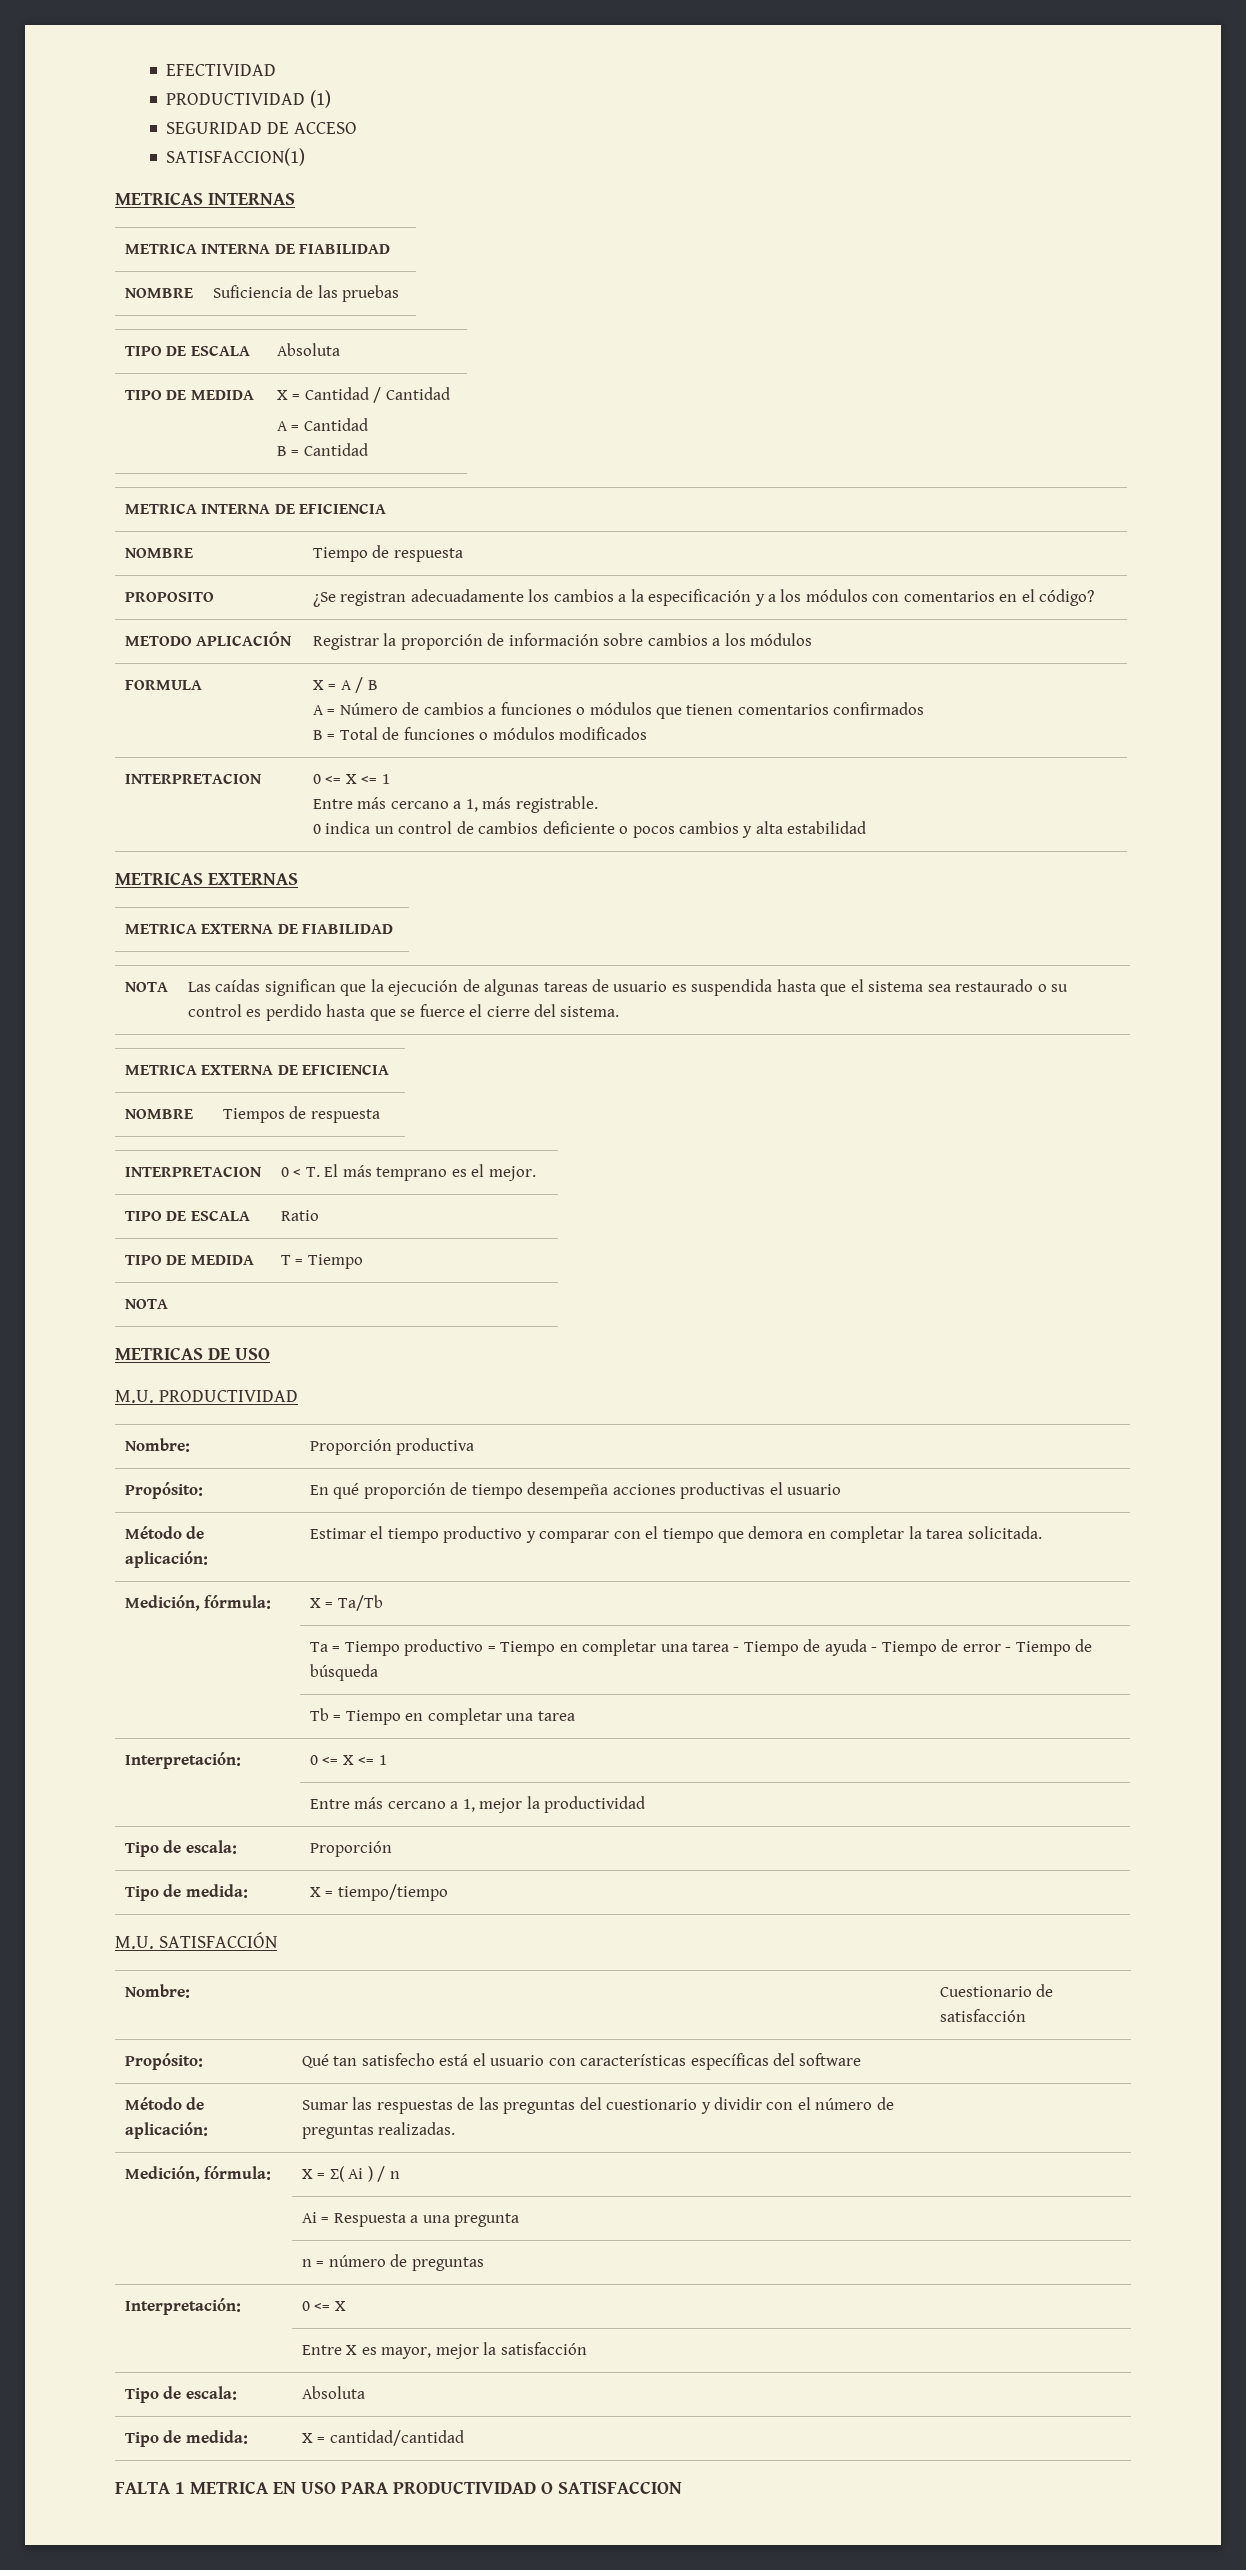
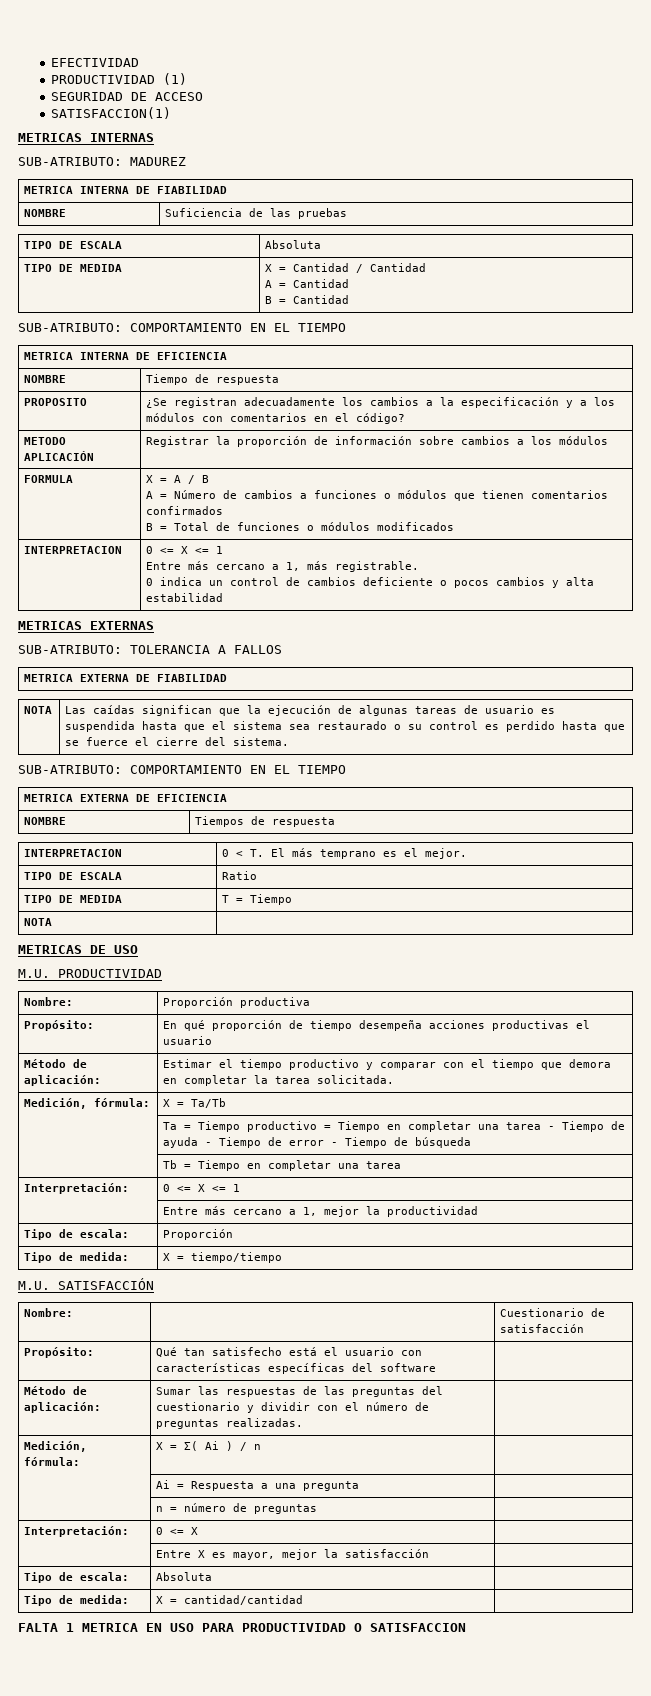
(295, 199) none -> [18,157,186,166] // SUB-ATRIBUTO: MADUREZ
(368, 449) none -> [18,323,346,332] // SUB-ATRIBUTO: COMPORTAMIENTO EN EL TIEMPO
(298, 879) none -> [18,645,282,654] // SUB-ATRIBUTO: TOLERANCIA A FALLOS
(620, 1011) none -> [18,765,346,774] // SUB-ATRIBUTO: COMPORTAMIENTO EN EL TIEMPO

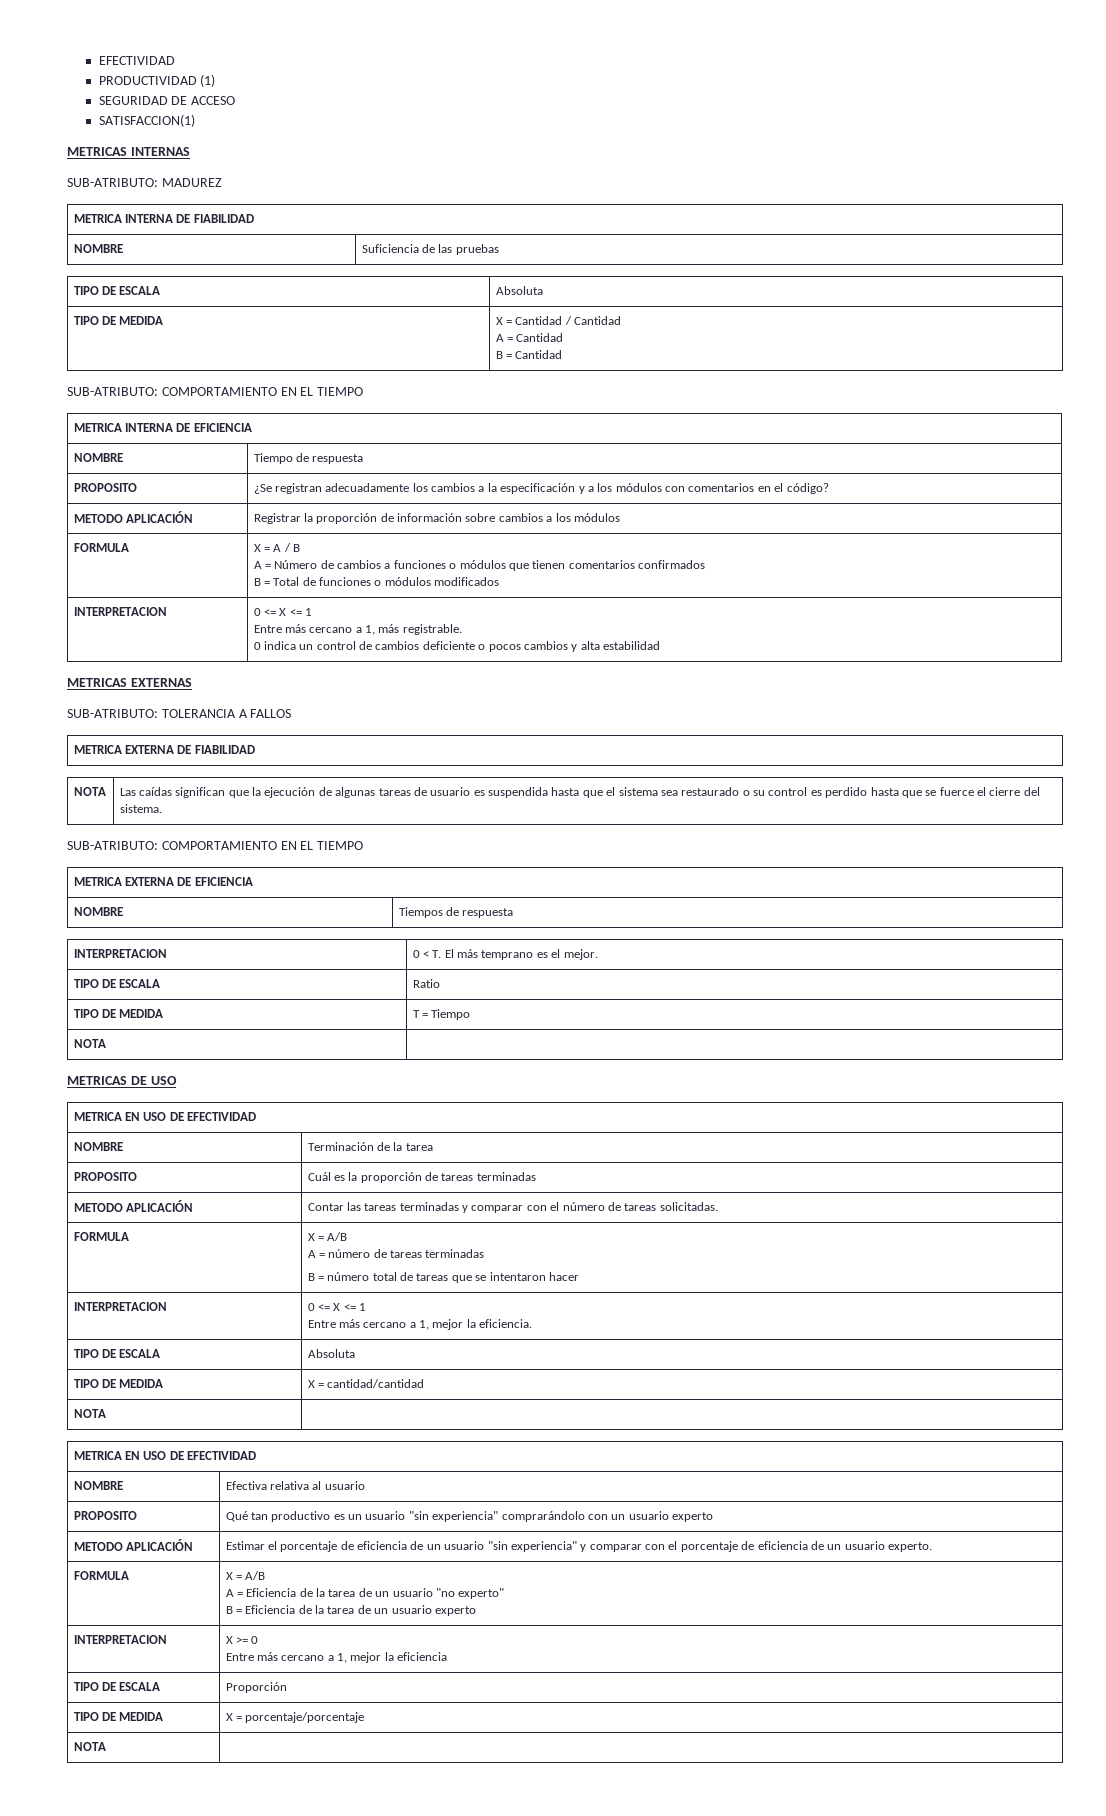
[18,969,162,978] [24,997,74,1006] [163,997,311,1008] [24,1020,95,1031] [163,1020,591,1031] [163,1036,213,1045] [24,1059,88,1068] [24,1075,102,1086] [163,1059,612,1070] [163,1075,395,1086] [24,1098,151,1109] [163,1098,227,1108] [163,1121,626,1132] [163,1137,472,1148] [163,1160,402,1171] [24,1183,130,1194] [163,1184,241,1192] [163,1206,479,1217] [24,1229,130,1240] [163,1229,234,1240] [24,1252,130,1263] [163,1252,283,1263] [18,1278,154,1290] [24,1308,74,1317] [500,1308,606,1317] [500,1324,585,1333] [24,1347,95,1358] [156,1347,423,1357] [156,1363,437,1374] [24,1386,88,1395] [24,1402,102,1413] [156,1386,444,1397] [156,1402,430,1413] [156,1418,304,1429] [24,1441,88,1452] [24,1457,81,1466] [156,1441,262,1451] [156,1480,360,1491] [156,1503,318,1514] [24,1526,130,1537] [156,1527,199,1535] [156,1549,430,1560] [24,1572,130,1583] [156,1572,213,1581] [24,1595,130,1606] // M.U. PRODUCTIVIDAD // Nombre: | Proporción productiva // Propósito: | En qué proporción de tiempo desempeña acciones productivas el usuario // Método de aplicación: | Estimar el tiempo productivo y comparar con el tiempo que demora en completar la tarea solicitada. // Medición, fórmula: | X = Ta/Tb // | Ta = Tiempo productivo = Tiempo en completar una tarea - Tiempo de ayuda - Tiempo de error - Tiempo de búsqueda // | Tb = Tiempo en completar una tarea // Interpretación: | 0 <= X <= 1 // | Entre más cercano a 1, mejor la productividad // Tipo de escala: | Proporción // Tipo de medida: | X = tiempo/tiempo // M.U. SATISFACCIÓN // Nombre: | | Cuestionario de satisfacción // Propósito: | Qué tan satisfecho está el usuario con características específicas del software | // Método de aplicación: | Sumar las respuestas de las preguntas del cuestionario y dividir con el número de preguntas realizadas. | // Medición, fórmula: | X = Ʃ( Ai ) / n | // | Ai = Respuesta a una pregunta | // | n = número de preguntas | // Interpretación: | 0 <= X | // | Entre X es mayor, mejor la satisfacción | // Tipo de escala: | Absoluta | // Tipo de medida: -> [73,1112,257,1121] [73,1142,123,1151] [307,1142,433,1151] [73,1172,137,1181] [307,1172,536,1183] [73,1200,193,1212] [307,1202,718,1213] [73,1232,129,1241] [307,1232,348,1241] [307,1249,485,1258] [307,1272,579,1283] [73,1302,167,1311] [307,1303,367,1311] [307,1319,533,1330] [73,1349,161,1358] [307,1349,355,1358] [73,1379,164,1388] // METRICA EN USO DE EFECTIVIDAD // NOMBRE | Terminación de la tarea // PROPOSITO | Cuál es la proporción de tareas terminadas // METODO APLICACIÓN | Contar las tareas terminadas y comparar con el número de tareas solicitadas. // FORMULA | X = A/B // A = número de tareas terminadas // B = número total de tareas que se intentaron hacer // INTERPRETACION | 0 <= X <= 1 // Entre más cercano a 1, mejor la eficiencia. // TIPO DE ESCALA | Absoluta // TIPO DE MEDIDA
[18,1623,466,1632] | // FALTA 1 METRICA EN USO PARA PRODUCTIVIDAD O SATISFACCION -> [73,1409,106,1418] [73,1451,257,1460] [73,1481,123,1490] [225,1481,365,1490] [73,1511,137,1520] [225,1511,714,1522] [73,1539,193,1551] [225,1541,933,1552] [73,1571,129,1580] [225,1571,266,1580] [225,1588,505,1599] [225,1605,476,1616] [73,1635,167,1644] [225,1636,259,1644] [225,1652,448,1663] [73,1682,161,1691] [225,1682,287,1693] [73,1712,164,1721] [225,1712,365,1723] [73,1742,106,1751] // NOTA | // METRICA EN USO DE EFECTIVIDAD // NOMBRE | Efectiva relativa al usuario // PROPOSITO | Qué tan productivo es un usuario "sin experiencia" comprarándolo con un usuario experto // METODO APLICACIÓN | Estimar el porcentaje de eficiencia de un usuario "sin experiencia" y comparar con el porcentaje de eficiencia de un usuario experto. // FORMULA | X = A/B // A = Eficiencia de la tarea de un usuario "no experto" // B = Eficiencia de la tarea de un usuario experto // INTERPRETACION | X >= 0 // Entre más cercano a 1, mejor la eficiencia // TIPO DE ESCALA | Proporción // TIPO DE MEDIDA | X = porcentaje/porcentaje // NOTA |

